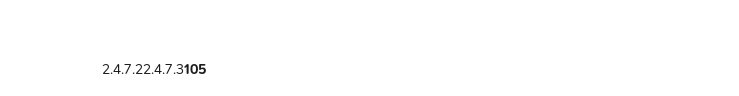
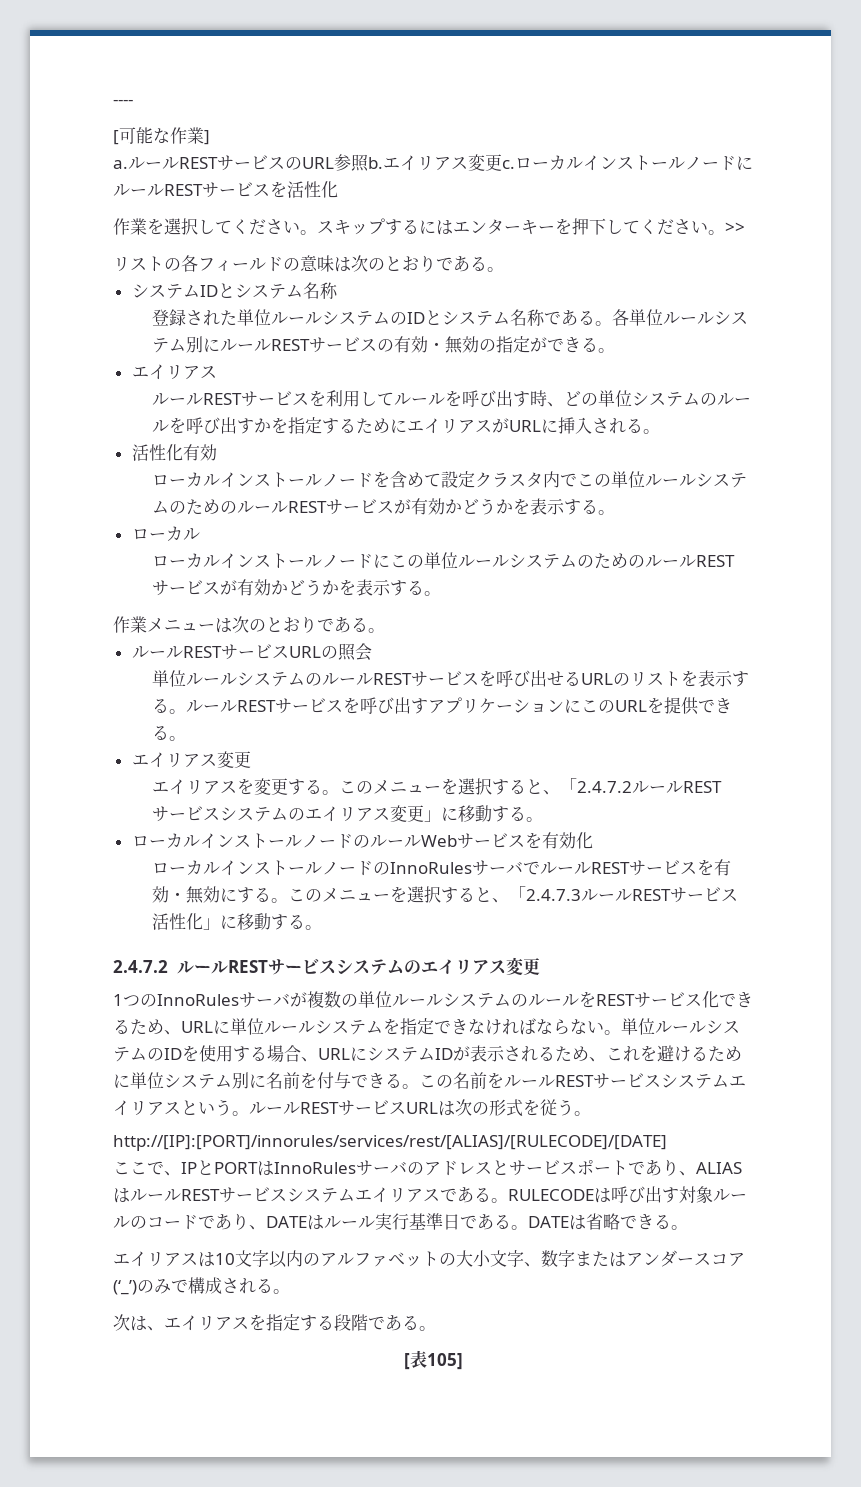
[102,64,207,74] 2.4.7.22.4.7.3105 -> [113,99,133,105] [113,127,210,145] [113,154,753,172] [113,181,338,198] [113,218,745,235] [113,255,504,272] [131,282,338,299] [152,309,749,326] [152,336,616,354] [131,364,217,380] [152,390,752,407] [152,417,661,434] [131,444,217,461] [152,471,748,488] [152,498,616,515] [131,526,200,541] [152,552,736,569] [152,579,442,596] [113,616,385,633] [131,643,372,661] [152,670,750,687] [152,697,733,715] [152,725,187,741] [131,751,251,768] [152,778,723,795] [152,805,544,822] [131,832,593,849] [152,859,732,876] [152,886,739,904] [152,913,323,930] [113,957,540,975] [113,991,753,1008] [113,1018,740,1035] [113,1045,742,1062] [113,1072,746,1089] [113,1099,591,1117] [113,1135,667,1151] [113,1159,742,1176] [113,1186,747,1203] [113,1213,688,1230] [113,1250,745,1268] [113,1277,290,1295] [113,1314,436,1331] [404,1350,463,1370] ---- // [可能な作業] // a.ルールRESTサービスのURL参照b.エイリアス変更c.ローカルインストールノードにルールRESTサービスを活性化 // 作業を選択してください。スキップするにはエンターキーを押下してください。>> // リストの各フィールドの意味は次のとおりである。 // システムIDとシステム名称 // 登録された単位ルールシステムのIDとシステム名称である。各単位ルールシステム別にルールRESTサービスの有効・無効の指定ができる。 // エイリアス // ルールRESTサービスを利用してルールを呼び出す時、どの単位システムのルールを呼び出すかを指定するためにエイリアスがURLに挿入される。 // 活性化有効 // ローカルインストールノードを含めて設定クラスタ内でこの単位ルールシステムのためのルールRESTサービスが有効かどうかを表示する。 // ローカル // ローカルインストールノードにこの単位ルールシステムのためのルールRESTサービスが有効かどうかを表示する。 // 作業メニューは次のとおりである。 // ルールRESTサービスURLの照会 // 単位ルールシステムのルールRESTサービスを呼び出せるURLのリストを表示する。ルールRESTサービスを呼び出すアプリケーションにこのURLを提供できる。 // エイリアス変更 // エイリアスを変更する。このメニューを選択すると、「2.4.7.2ルールRESTサービスシステムのエイリアス変更」に移動する。 // ローカルインストールノードのルールWebサービスを有効化 // ローカルインストールノードのInnoRulesサーバでルールRESTサービスを有効・無効にする。このメニューを選択すると、「2.4.7.3ルールRESTサービス活性化」に移動する。 // 2.4.7.2ルールRESTサービスシステムのエイリアス変更 // 1つのInnoRulesサーバが複数の単位ルールシステムのルールをRESTサービス化できるため、URLに単位ルールシステムを指定できなければならない。単位ルールシステムのIDを使用する場合、URLにシステムIDが表示されるため、これを避けるために単位システム別に名前を付与できる。この名前をルールRESTサービスシステムエイリアスという。ルールRESTサービスURLは次の形式を従う。 // http://[IP]:[PORT]/innorules/services/rest/[ALIAS]/[RULECODE]/[DATE] // ここで、IPとPORTはInnoRulesサーバのアドレスとサービスポートであり、ALIASはルールRESTサービスシステムエイリアスである。RULECODEは呼び出す対象ルールのコードであり、DATEはルール実行基準日である。DATEは省略できる。 // エイリアスは10文字以内のアルファベットの大小文字、数字またはアンダースコア(‘_’)のみで構成される。 // 次は、エイリアスを指定する段階である。 // [表105]

